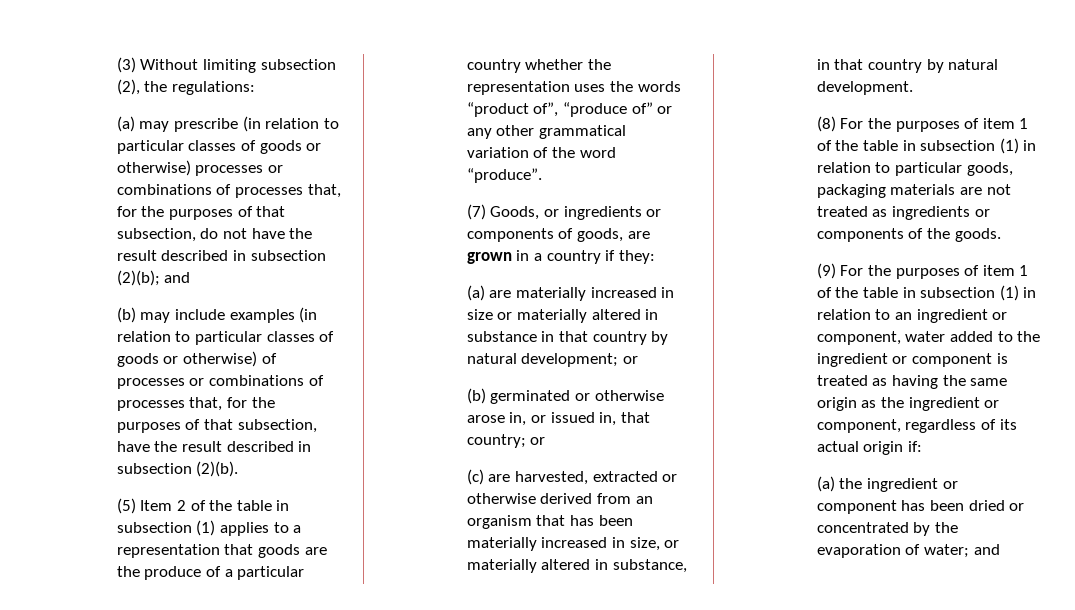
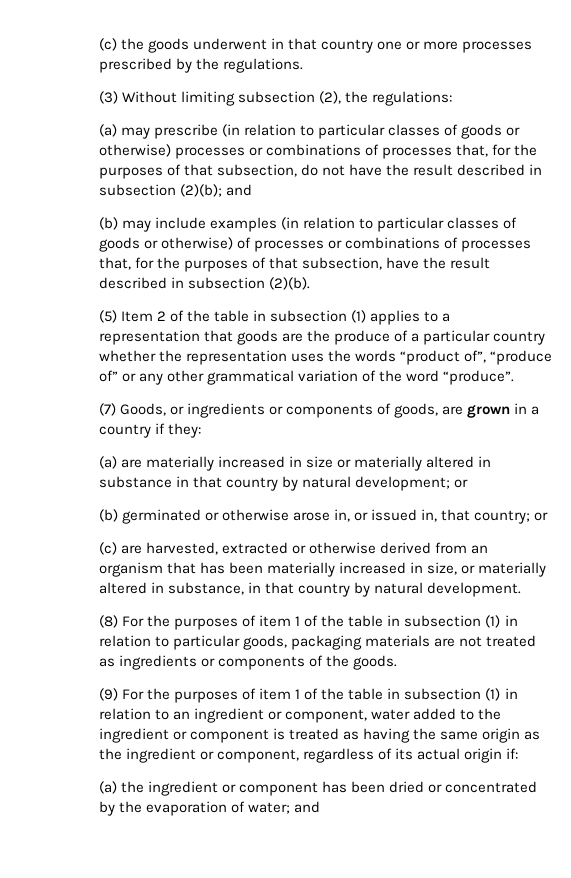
(116, 65) none -> [98,38,533,53] [98,58,303,73] (c) the goods underwent in that country one or more processes prescribed by the regulations. //

